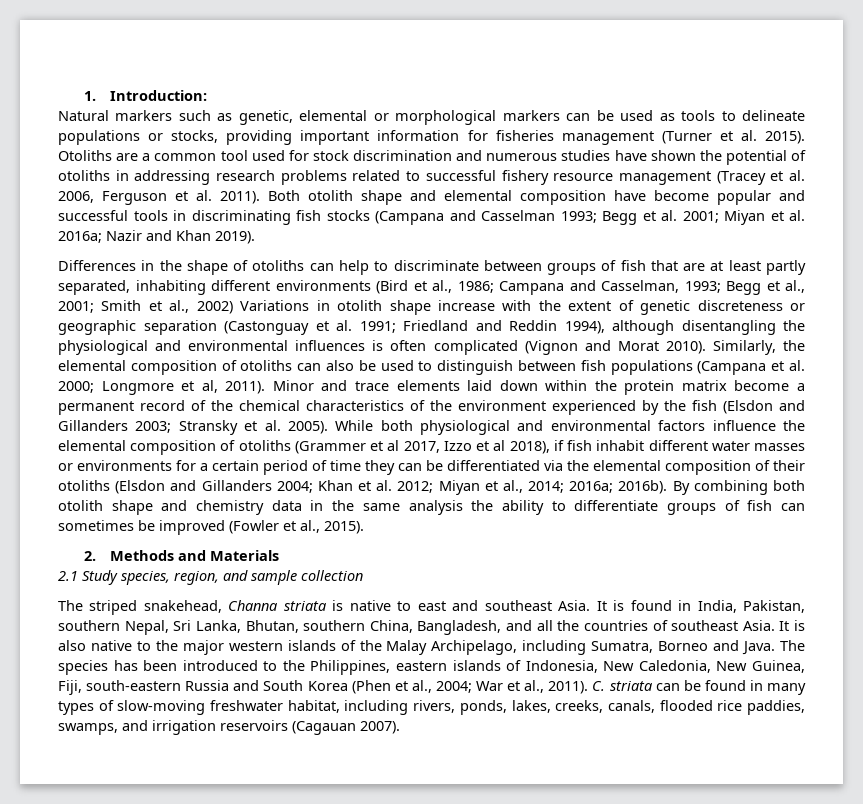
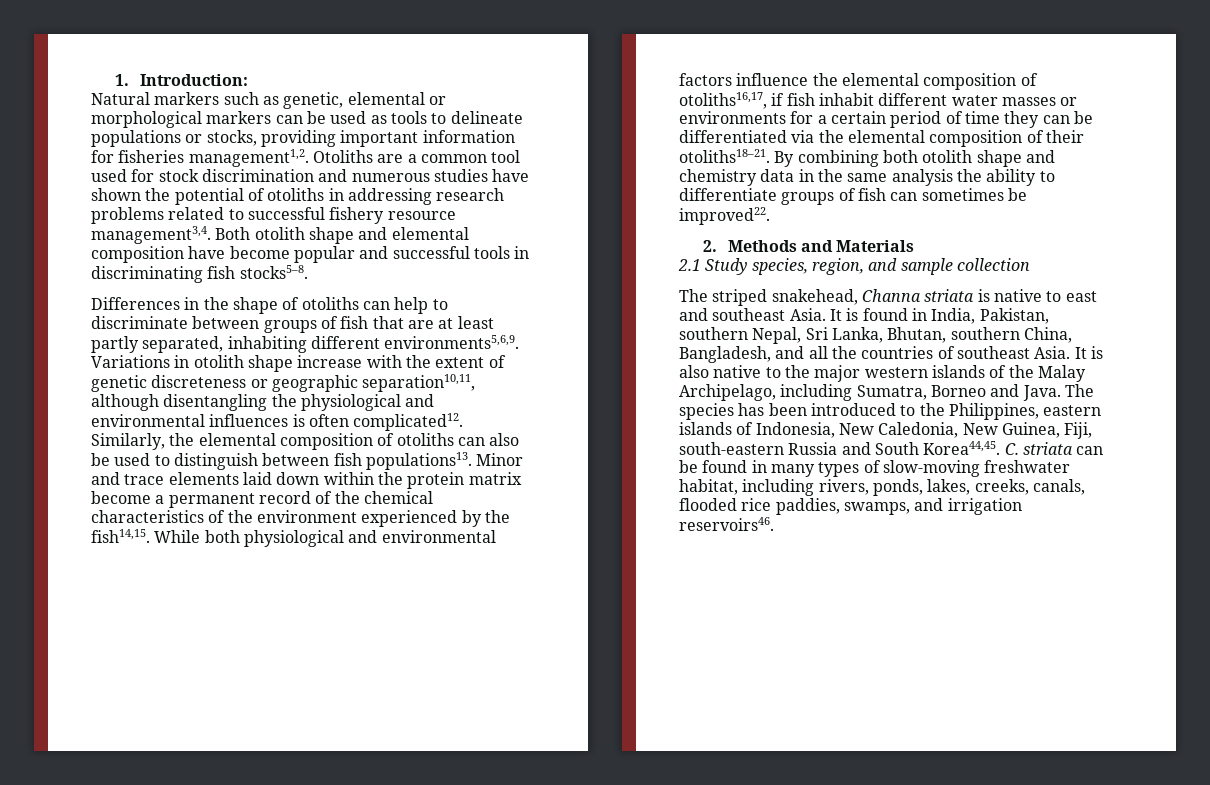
[561,130,806,145] management (Turner et al. 2015). -> [188,149,309,167] management1,2.
[618,170,805,185] [58,190,260,205] management (Tracey et al. 2006, Ferguson et al. 2011). -> [91,226,211,244] management3,4.
[326,210,805,225] [58,230,255,244] stocks (Campana and Casselman 1993; Begg et al. 2001; Miyan et al. 2016a; Nazir and Khan 2019). -> [239,265,308,279] stocks5–8.
[275,280,805,295] [58,300,233,314] environments (Bird et al., 1986; Campana and Casselman, 1993; Begg et al., 2001; Smith et al., 2002) -> [384,335,520,349] environments5,6,9.
[143,320,605,335] separation (Castonguay et al. 1991; Friedland and Reddin 1994), -> [362,374,476,392] separation10,11,
[433,340,706,355] complicated (Vignon and Morat 2010). -> [353,413,464,431] complicated12.
[610,360,805,375] [58,380,266,395] populations (Campana et al. 2000; Longmore et al, 2011). -> [365,452,472,470] populations13.
[692,400,805,414] [58,420,328,435] fish (Elsdon and Gillanders 2003; Stransky et al. 2005). -> [91,529,150,543] fish14,15.
[238,440,550,454] otoliths (Grammer et al 2017, Izzo et al 2018), -> [679,92,767,109] otoliths16,17,
[58,480,668,495] otoliths (Elsdon and Gillanders 2004; Khan et al. 2012; Miyan et al., 2014; 2016a; 2016b). -> [679,149,770,163] otoliths18–21.
[159,520,364,535] improved (Fowler et al., 2015). -> [679,207,770,225] improved22.
[307,680,589,694] Korea (Phen et al., 2004; War et al., 2011). -> [923,441,1001,455] Korea44,45.
[220,720,400,735] reservoirs (Cagauan 2007). -> [679,517,774,531] reservoirs46.

